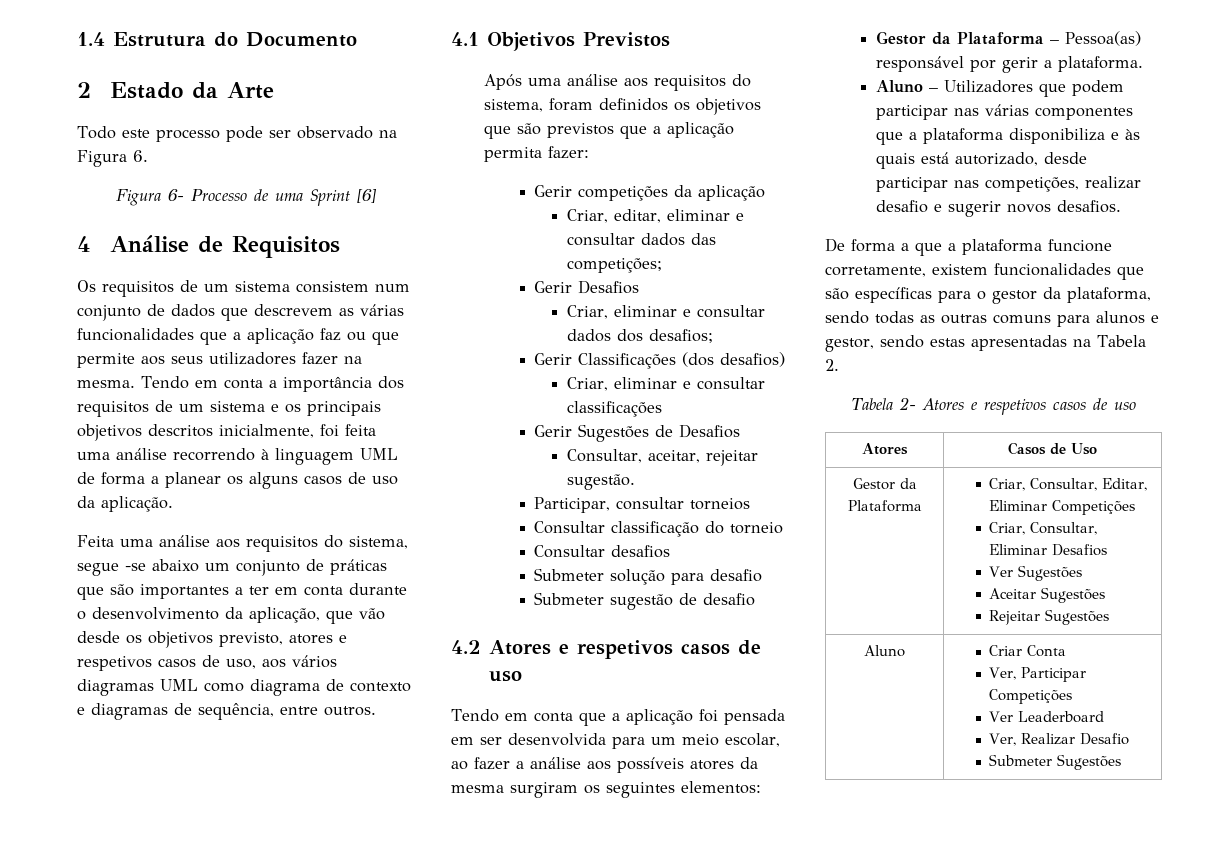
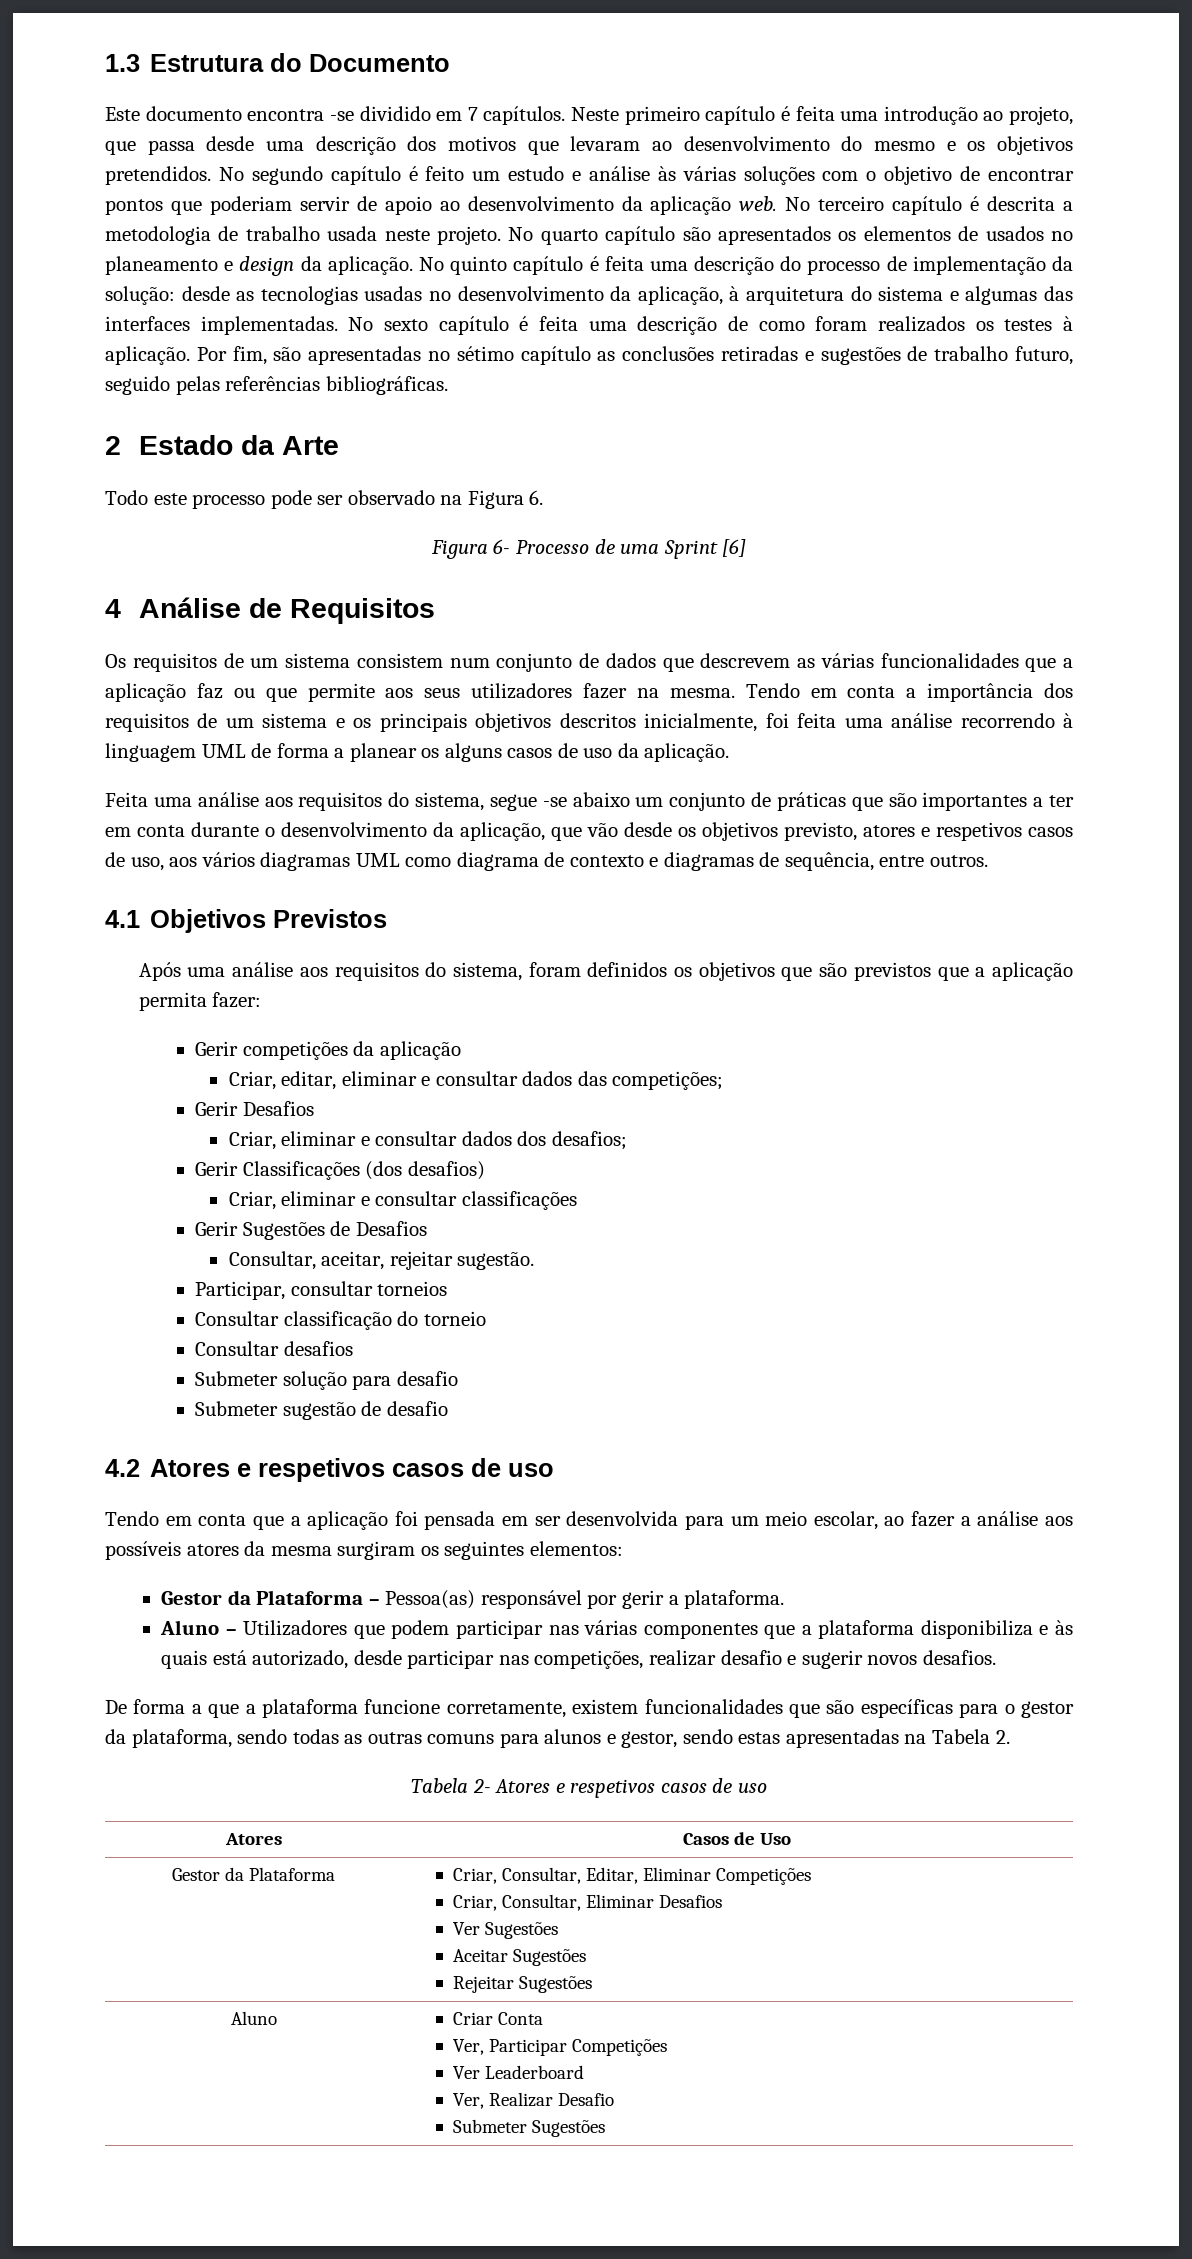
[77,32,105,46] 1.4 -> [105,54,140,72] 1.3
(358, 39) none -> [105,106,1073,125] [105,136,1073,155] [105,166,1074,185] [105,196,1073,215] [105,226,1073,245] [105,256,1073,276] [105,286,1074,305] [105,316,1073,335] [105,346,1073,365] [105,376,448,395] // Este documento encontra -se dividido em 7 capítulos. Neste primeiro capítulo é feita uma introdução ao projeto, que passa desde uma descrição dos motivos que levaram ao desenvolvimento do mesmo e os objetivos pretendidos. No segundo capítulo é feito um estudo e análise às várias soluções com o objetivo de encontrar pontos que poderiam servir de apoio ao desenvolvimento da aplicação web. No terceiro capítulo é descrita a metodologia de trabalho usada neste projeto. No quarto capítulo são apresentados os elementos de usados no planeamento e design da aplicação. No quinto capítulo é feita uma descrição do processo de implementação da solução: desde as tecnologias usadas no desenvolvimento da aplicação, à arquitetura do sistema e algumas das interfaces implementadas. No sexto capítulo é feita uma descrição de como foram realizados os testes à aplicação. Por fim, são apresentadas no sétimo capítulo as conclusões retiradas e sugestões de trabalho futuro, seguido pelas referências bibliográficas.

